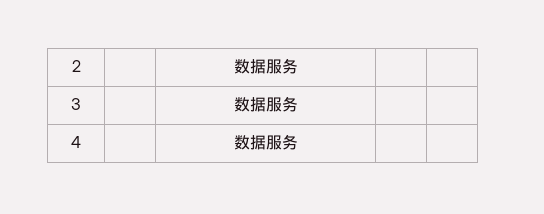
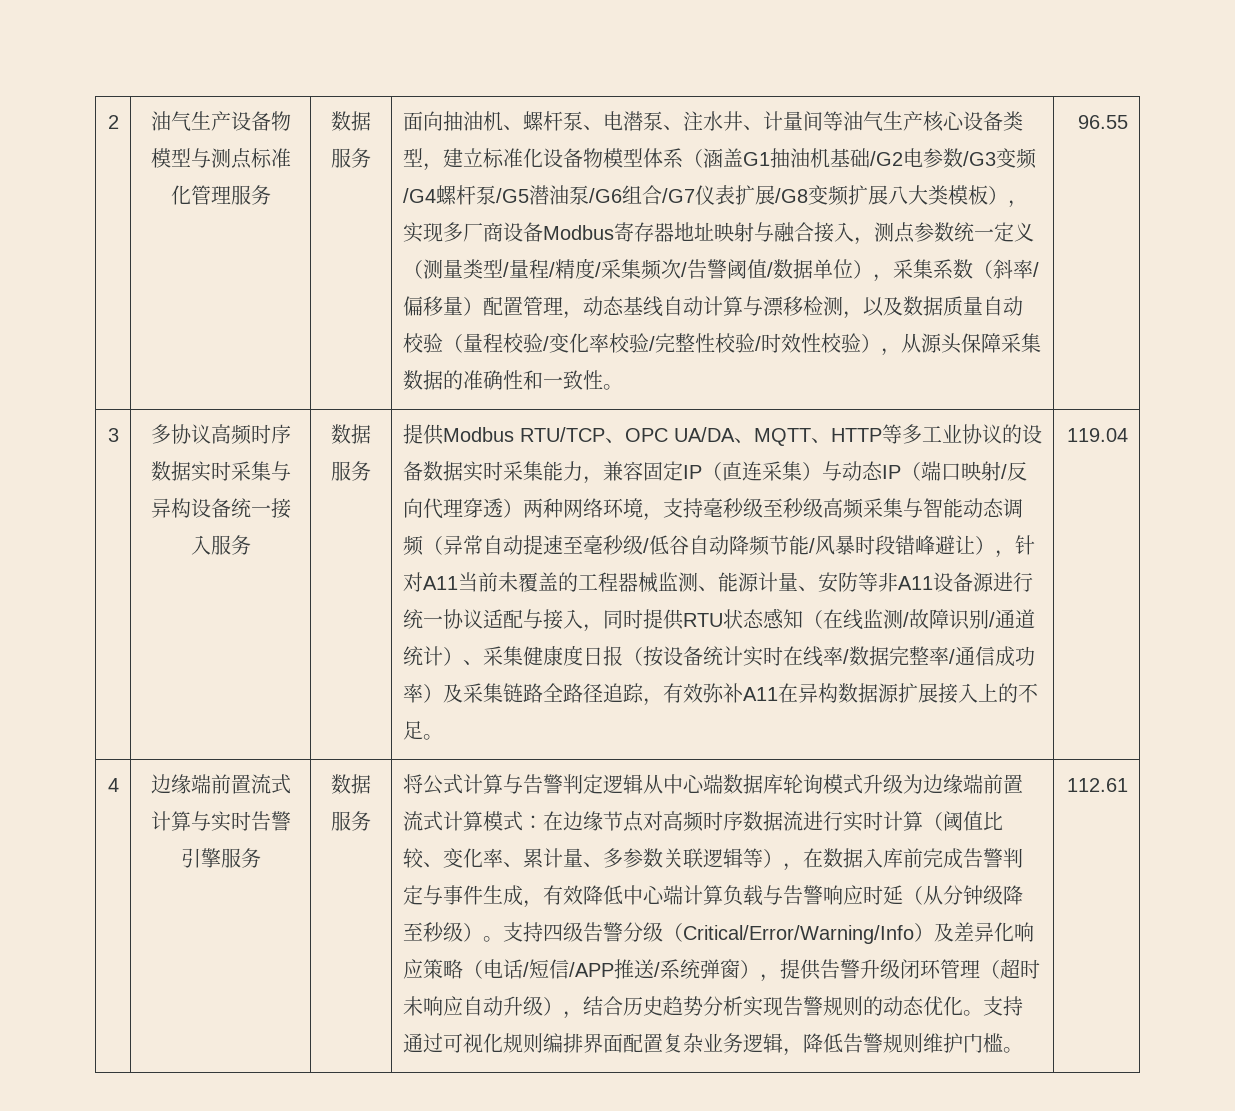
[233,58,298,74] [71,98,81,110] [233,96,298,112] [71,136,81,148] [233,134,298,150] | 数据服务 | | // 3 | | 数据服务 | | // 4 | | 数据服务 | | -> [150,111,291,131] [150,148,291,169] [170,185,271,205] [331,111,371,131] [331,148,371,168] [402,111,1023,132] [402,148,1037,171] [402,185,1028,208] [402,222,1034,245] [402,258,1039,282] [402,296,1023,319] [402,333,1041,356] [402,370,623,390] [1078,115,1129,129] [107,428,119,442] [150,424,291,445] [150,461,291,482] [150,498,291,519] [190,535,251,555] [331,424,371,444] [331,461,371,481] [402,424,1042,446] [402,461,1027,484] [402,498,1023,521] [402,535,1035,558] [402,572,1033,593] [402,608,1035,632] [402,645,1035,667] [402,683,1038,706] [402,721,443,740] [1067,428,1129,442] [107,778,119,792] [150,774,291,794] [150,811,291,832] [180,848,261,868] [331,774,371,794] [331,811,371,831] [402,774,1023,795] [402,811,1003,832] [402,848,1023,871] [402,885,1023,908] [402,922,1034,944] [402,959,1040,982] [402,996,1023,1019] [402,1033,1023,1056] [1067,778,1129,792] 油气生产设备物模型与测点标准化管理服务 | 数据服务 | 面向抽油机、螺杆泵、电潜泵、注水井、计量间等油气生产核心设备类型，建立标准化设备物模型体系（涵盖G1抽油机基础/G2电参数/G3变频/G4螺杆泵/G5潜油泵/G6组合/G7仪表扩展/G8变频扩展八大类模板），实现多厂商设备Modbus寄存器地址映射与融合接入，测点参数统一定义（测量类型/量程/精度/采集频次/告警阈值/数据单位），采集系数（斜率/偏移量）配置管理，动态基线自动计算与漂移检测，以及数据质量自动校验（量程校验/变化率校验/完整性校验/时效性校验），从源头保障采集数据的准确性和一致性。 | 96.55 // 3 | 多协议高频时序数据实时采集与异构设备统一接入服务 | 数据服务 | 提供Modbus RTU/TCP、OPC UA/DA、MQTT、HTTP等多工业协议的设备数据实时采集能力，兼容固定IP（直连采集）与动态IP（端口映射/反向代理穿透）两种网络环境，支持毫秒级至秒级高频采集与智能动态调频（异常自动提速至毫秒级/低谷自动降频节能/风暴时段错峰避让），针对A11当前未覆盖的工程器械监测、能源计量、安防等非A11设备源进行统一协议适配与接入，同时提供RTU状态感知（在线监测/故障识别/通道统计）、采集健康度日报（按设备统计实时在线率/数据完整率/通信成功率）及采集链路全路径追踪，有效弥补A11在异构数据源扩展接入上的不足。 | 119.04 // 4 | 边缘端前置流式计算与实时告警引擎服务 | 数据服务 | 将公式计算与告警判定逻辑从中心端数据库轮询模式升级为边缘端前置流式计算模式：在边缘节点对高频时序数据流进行实时计算（阈值比较、变化率、累计量、多参数关联逻辑等），在数据入库前完成告警判定与事件生成，有效降低中心端计算负载与告警响应时延（从分钟级降至秒级）。支持四级告警分级（Critical/Error/Warning/Info）及差异化响应策略（电话/短信/APP推送/系统弹窗），提供告警升级闭环管理（超时未响应自动升级），结合历史趋势分析实现告警规则的动态优化。支持通过可视化规则编排界面配置复杂业务逻辑，降低告警规则维护门槛。 | 112.61

